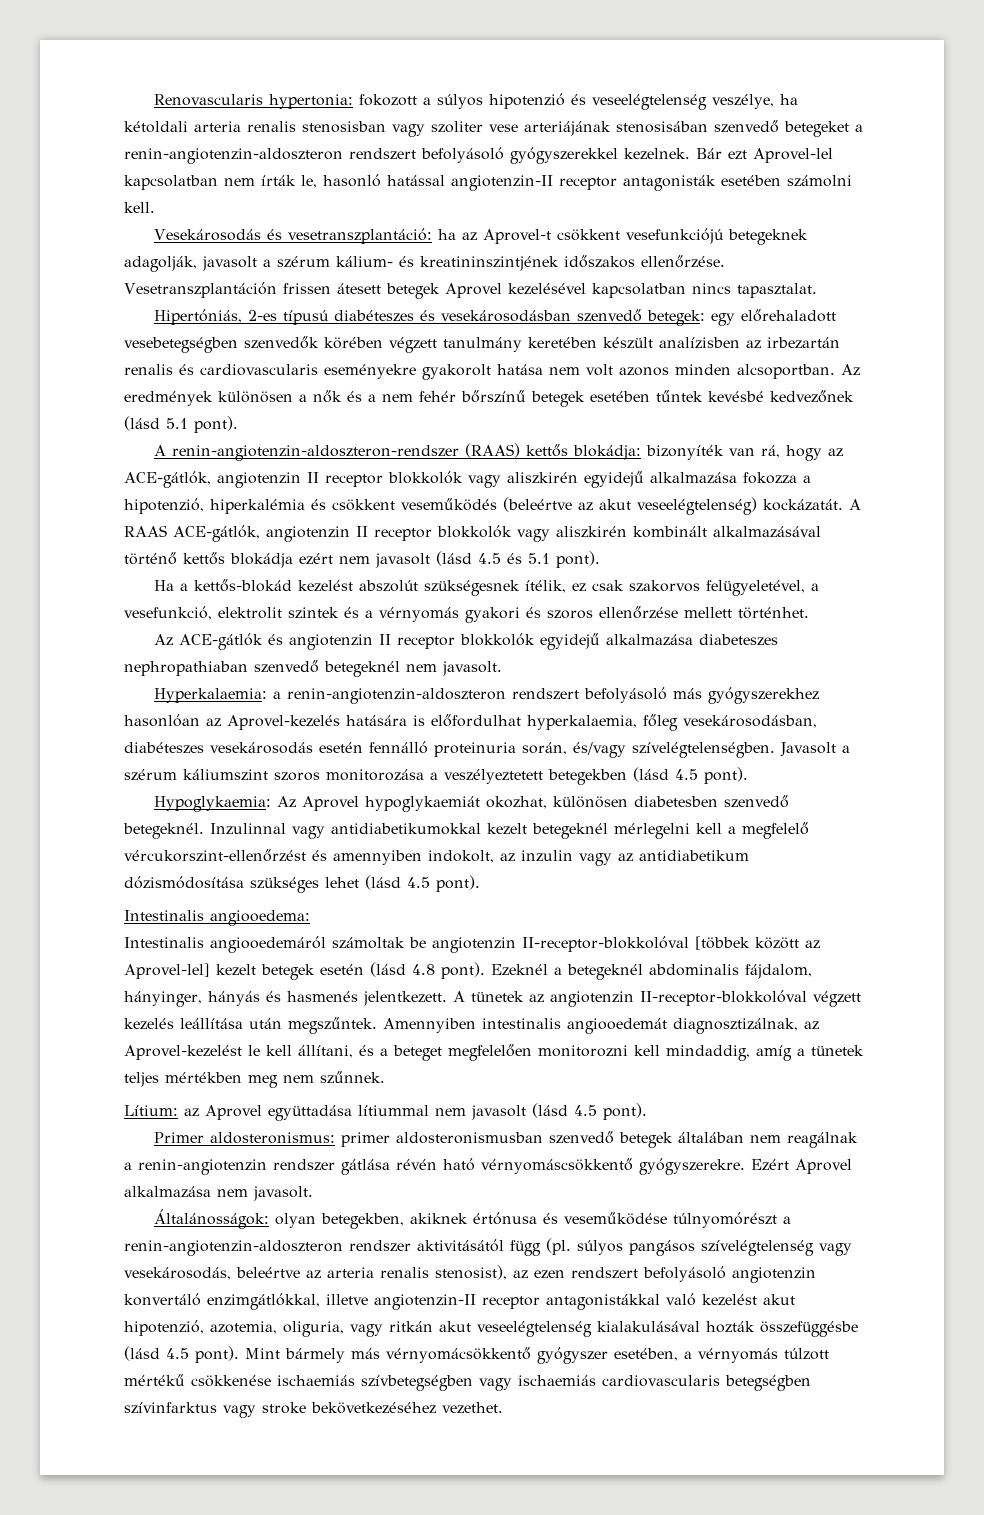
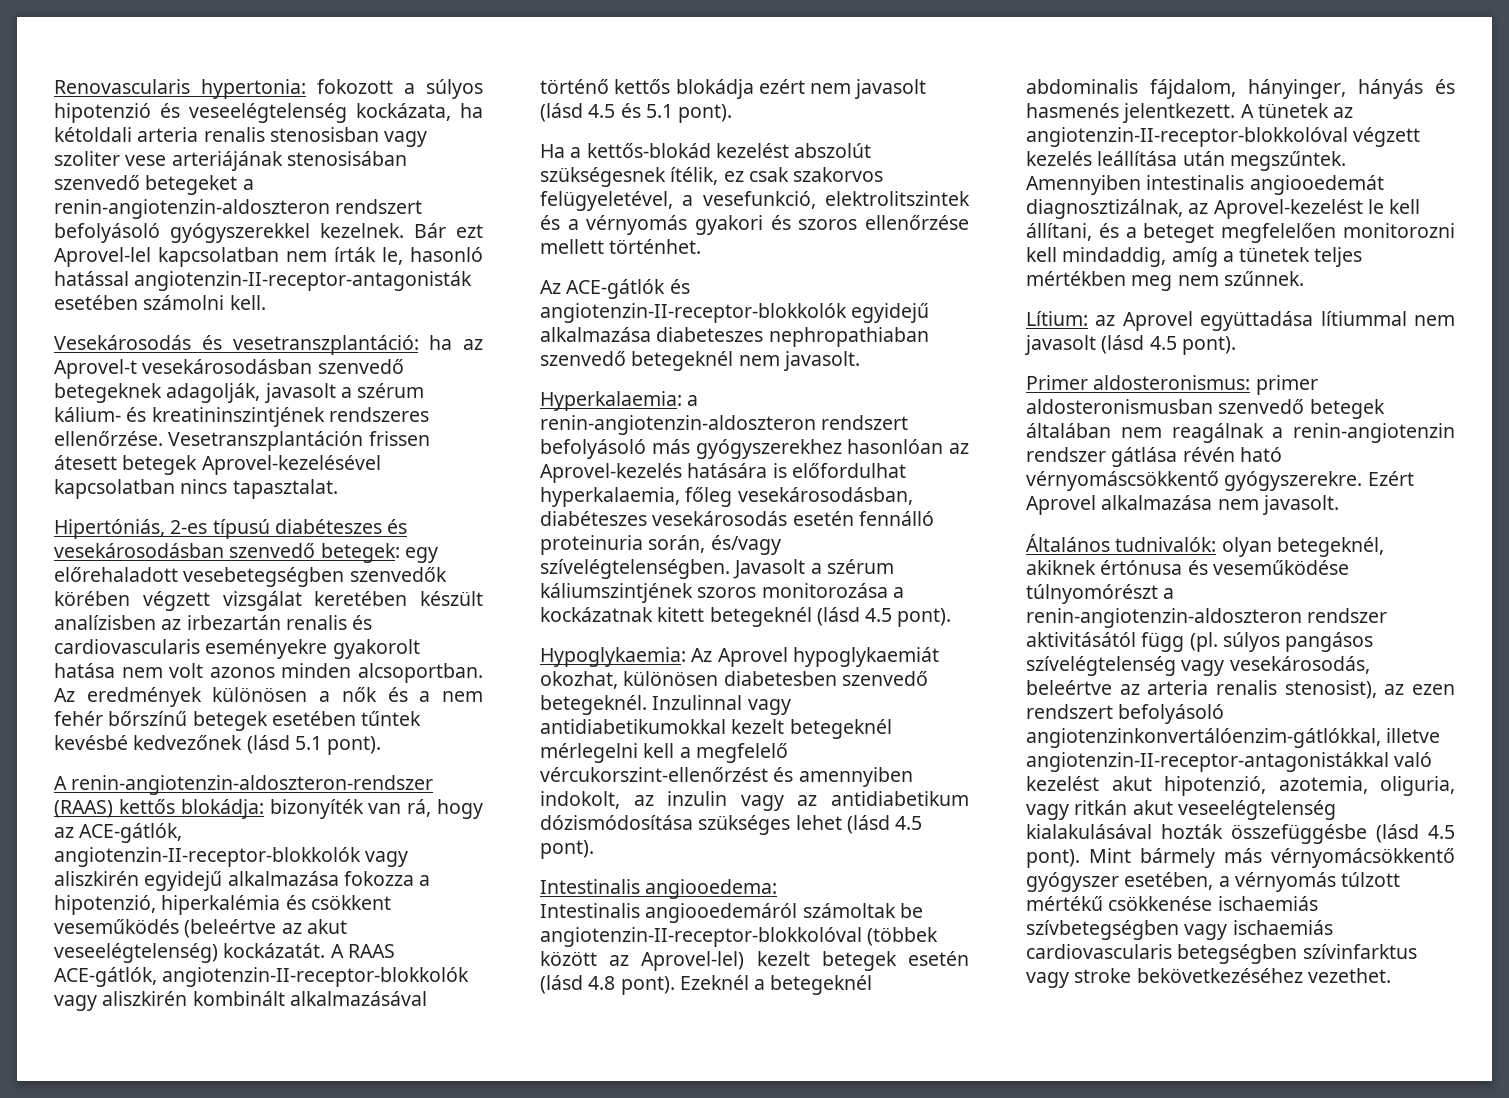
[712,94,775,109] veszélye, -> [356,103,451,121] kockázata,
[451,175,716,191] angiotenzin-II receptor antagonisták -> [134,271,473,291] angiotenzin-II-receptor-antagonisták
[557,228,725,244] csökkent vesefunkciójú -> [142,359,404,374] vesekárosodásban szenvedő
[564,255,635,268] időszakos -> [328,407,429,422] rendszeres
[444,283,586,298] Aprovel kezelésével -> [201,455,381,475] Aprovel-kezelésével
[443,337,522,352] tanulmány -> [222,591,302,611] vizsgálat
[217,471,463,488] angiotenzin II receptor blokkolók -> [54,847,361,867] angiotenzin-II-receptor-blokkolók
[266,525,512,542] angiotenzin II receptor blokkolók -> [162,967,470,987] angiotenzin-II-receptor-blokkolók
[218,607,339,619] elektrolit szintek -> [825,191,970,206] elektrolitszintek
[289,633,536,650] angiotenzin II receptor blokkolók -> [540,303,847,323] angiotenzin-II-receptor-blokkolók
[183,769,268,781] káliumszint -> [540,583,693,603] káliumszintjének
[444,769,627,785] veszélyeztetett betegekben -> [540,607,812,627] kockázatnak kitett betegeknél
[432,936,750,953] angiotenzin II-receptor-blokkolóval [többek -> [540,927,939,947] angiotenzin-II-receptor-blokkolóval (többek
[124,963,210,979] Aprovel-lel] -> [641,951,745,971] Aprovel-lel)
[550,990,807,1007] angiotenzin II-receptor-blokkolóval -> [1026,127,1348,147] angiotenzin-II-receptor-blokkolóval
[154,1209,405,1229] Általánosságok: olyan betegekben, -> [1026,534,1384,557] Általános tudnivalók: olyan betegeknél,
[732,1267,816,1283] [124,1293,660,1310] angiotenzin konvertáló enzimgátlókkal, illetve angiotenzin-II receptor antagonistákkal -> [1026,728,1441,748] [1026,752,1389,772] angiotenzinkonvertálóenzim-gátlókkal, illetve angiotenzin-II-receptor-antagonistákkal

